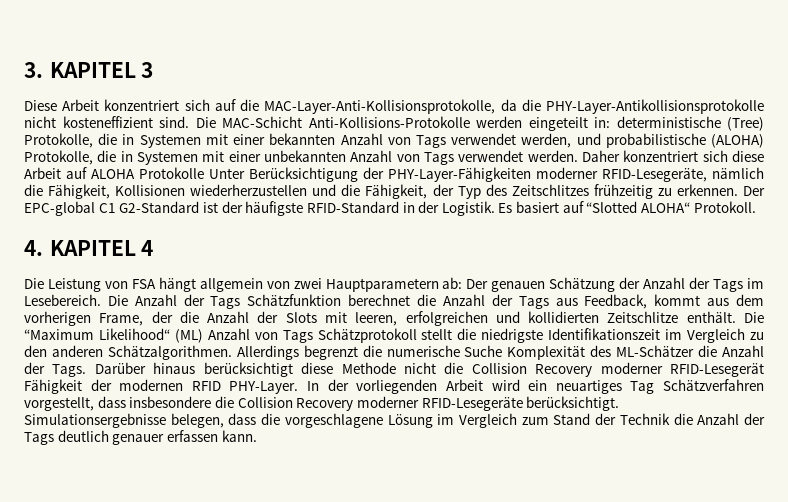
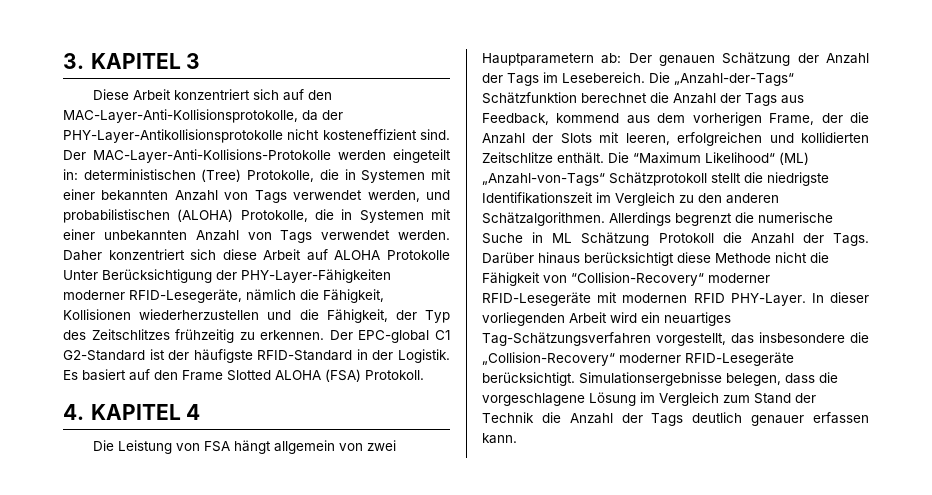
[240,99,260,111] die -> [307,90,332,100] den
[521,99,541,111] die -> [322,110,343,120] der
[195,116,470,128] Die MAC-Schicht Anti-Kollisions-Protokolle -> [63,149,331,163] Der MAC-Layer-Anti-Kollisions-Protokolle
[616,116,721,128] deterministische -> [83,169,196,180] deterministischen
[605,133,706,148] probabilistische -> [63,209,170,223] probabilistischen
[586,201,691,213] “Slotted ALOHA“ -> [154,369,361,382] den Frame Slotted ALOHA (FSA)
[134,294,241,309] Anzahl der Tags -> [674,73,794,86] „Anzahl-der-Tags“
[654,294,701,306] kommt -> [556,113,620,123] kommend
[207,328,313,343] Anzahl von Tags -> [482,173,605,186] „Anzahl-von-Tags“
[507,345,695,360] Komplexität des ML-Schätzer -> [532,232,714,246] in ML Schätzung Protokoll
[471,362,764,377] [24,379,112,394] Collision Recovery moderner RFID-Lesegerät Fähigkeit der -> [482,272,770,286] [482,292,618,306] Fähigkeit von “Collision-Recovery“ moderner RFID-Lesegeräte mit
[327,379,349,391] der -> [830,292,869,303] dieser
[630,379,765,394] [24,396,354,411] Tag Schätzverfahren vorgestellt, dass insbesondere die Collision Recovery -> [482,332,869,346] [482,352,615,366] Tag-Schätzungsverfahren vorgestellt, das insbesondere die „Collision-Recovery“

